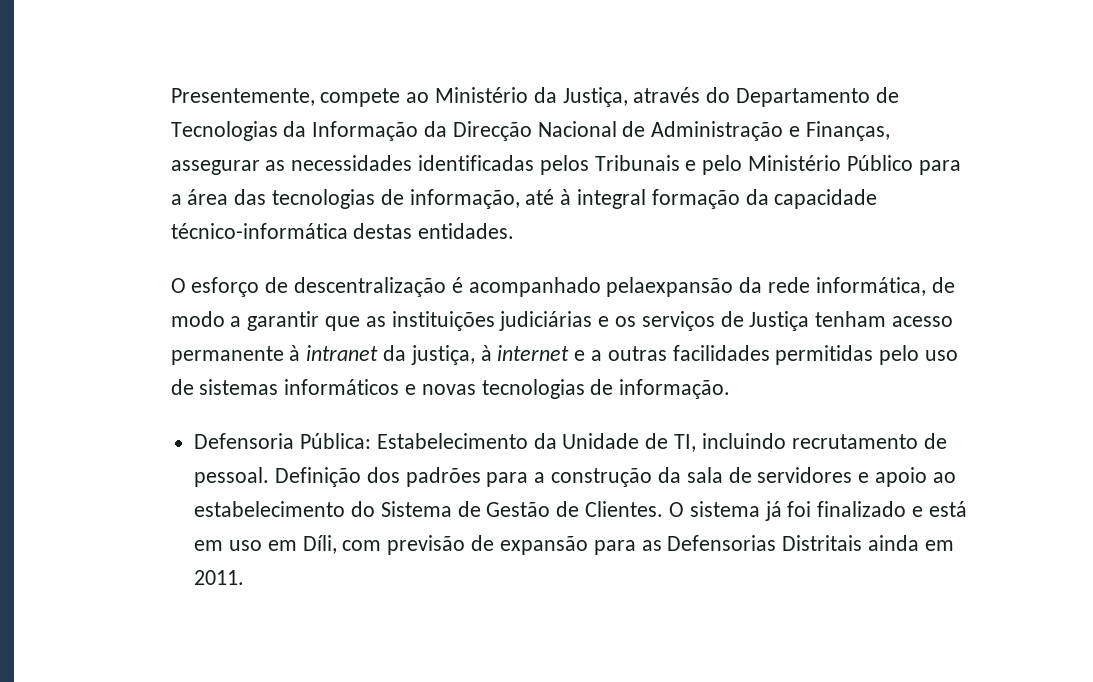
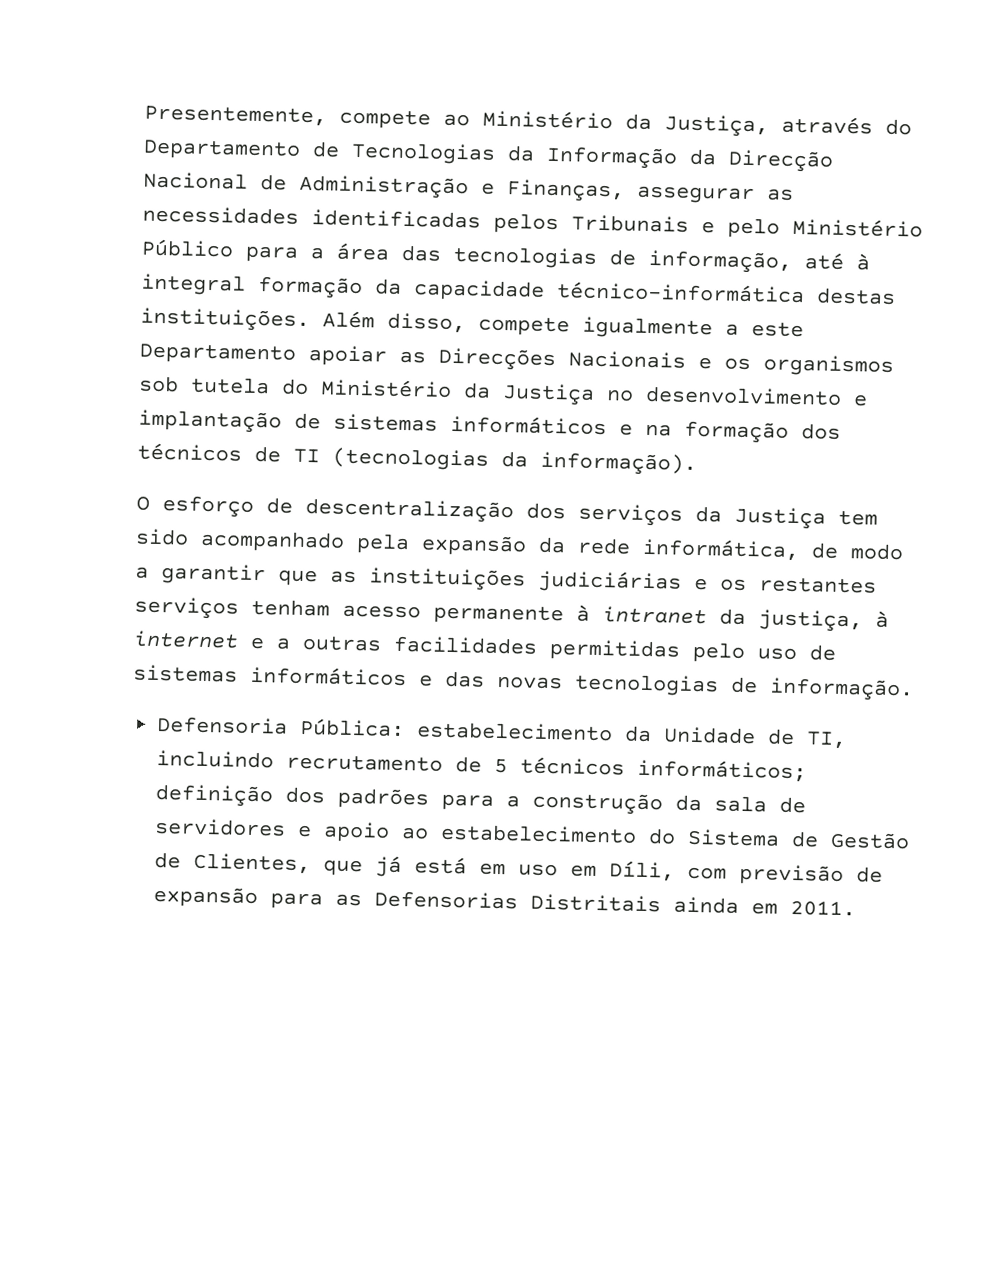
[418,223,515,239] [170,277,734,297] entidades. // O esforço de descentralização é acompanhado pelaexpansão -> [140,307,805,340] [139,343,895,377] [138,375,869,407] [138,409,842,444] [137,442,698,476] [136,495,879,530] [135,528,528,557] instituições. Além disso, compete igualmente a este Departamento apoiar as Direcções Nacionais e os organismos sob tutela do Ministério da Justiça no desenvolvimento e implantação de sistemas informáticos e na formação dos técnicos de TI (tecnologias da informação). // O esforço de descentralização dos serviços da Justiça tem sido acompanhado pela expansão
[641,311,810,331] serviços de Justiça -> [759,577,878,594] [134,596,240,620] restantes serviços
(417, 389) none -> [445,670,486,688] das
[376,433,528,449] Estabelecimento -> [415,721,613,742] estabelecimento
[194,467,362,487] pessoal. Definição -> [493,756,807,783] [154,783,273,808] 5 técnicos informáticos; definição
[585,501,923,521] Clientes. O sistema já foi finalizado e -> [192,852,402,878] Clientes, que já

